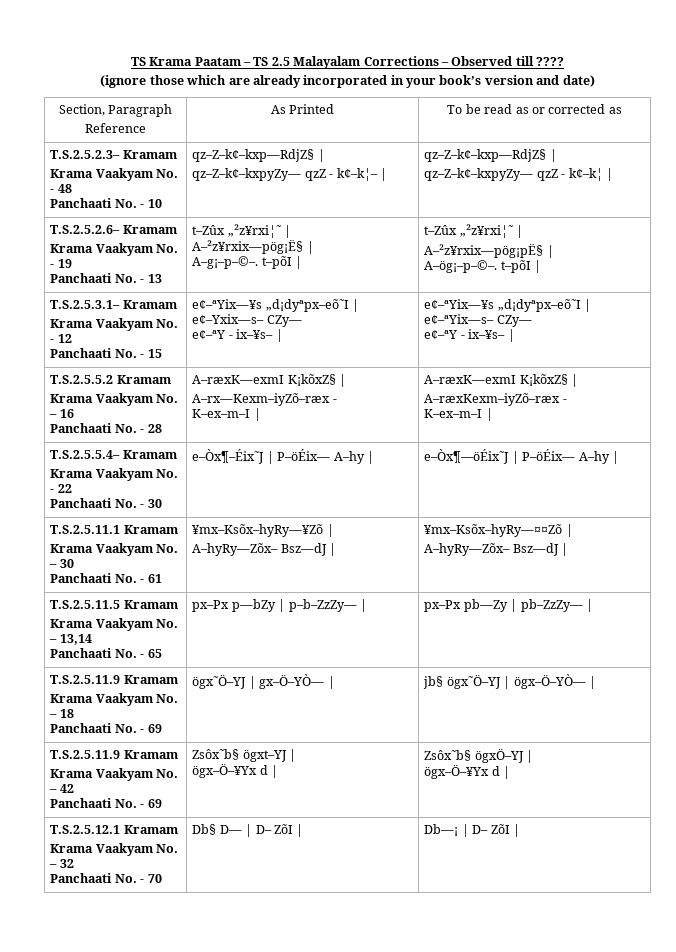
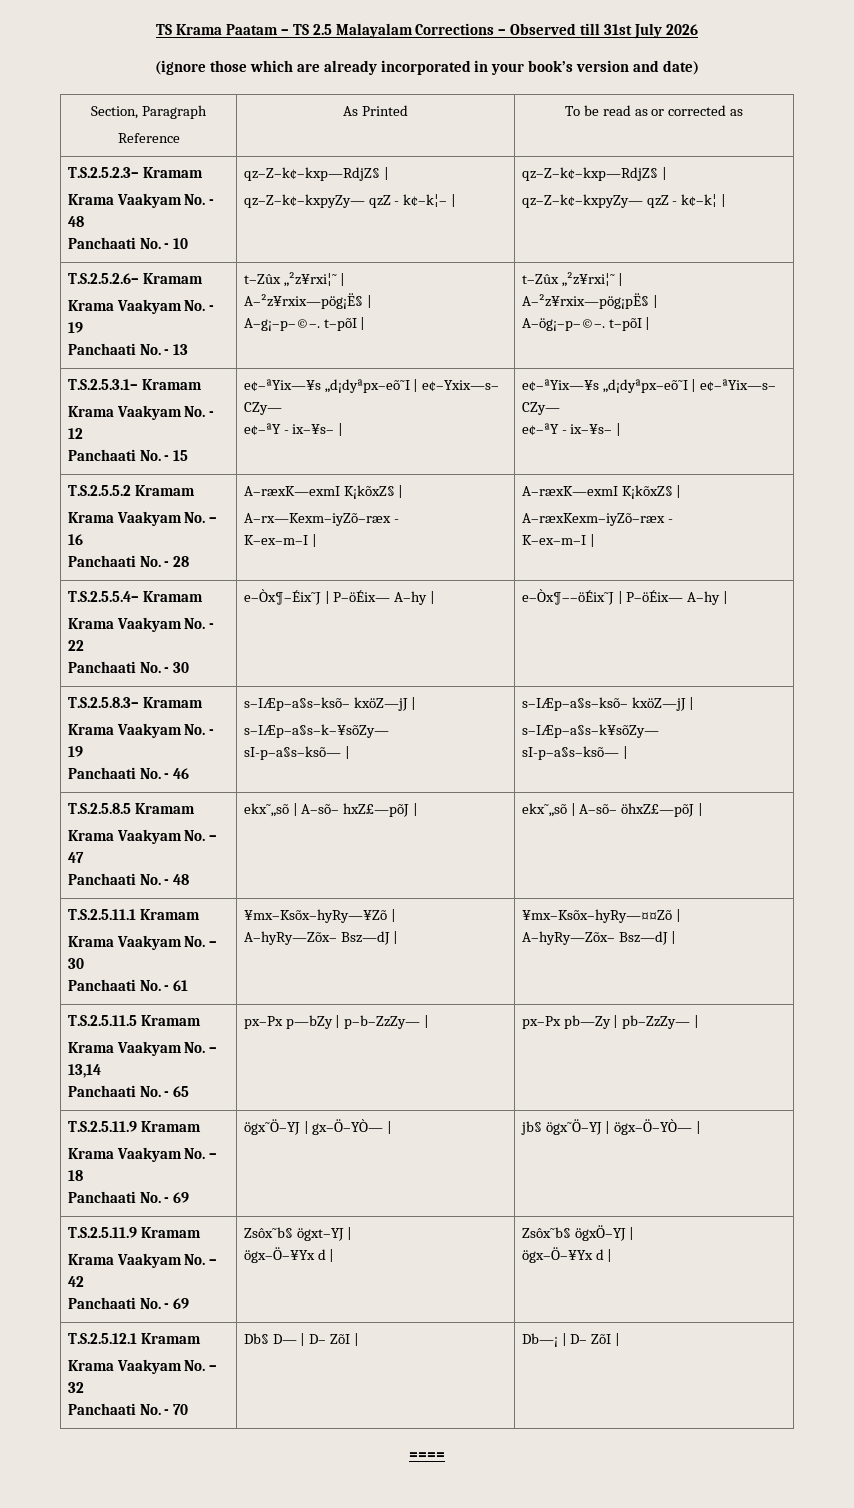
[536,57,565,66] ???? -> [604,23,698,39] 31st July 2026
(619, 457) none -> [67,697,203,708] [67,723,215,738] [67,746,83,757] [67,767,190,779] [243,697,417,711] [243,724,389,738] [243,746,350,760] [521,697,695,711] [521,724,659,738] [521,746,628,760] [67,803,195,814] [67,829,218,844] [67,852,84,863] [67,873,190,885] [243,803,419,817] [521,803,704,817] // T.S.2.5.8.3– Kramam // Krama Vaakyam No. - 19 // Panchaati No. - 46 | s–IÆp–a§s–ksõ– kxöZ—jJ | // s–IÆp–a§s–k–¥sõZy— // sI-p–a§s–ksõ— | | s–IÆp–a§s–ksõ– kxöZ—jJ | // s–IÆp–a§s–k¥sõZy— // sI-p–a§s–ksõ— | // T.S.2.5.8.5 Kramam // Krama Vaakyam No. – 47 // Panchaati No. - 48 | ekx˜„sõ | A–sõ– hxZ£—põJ | | ekx˜„sõ | A–sõ– öhxZ£—põJ |
(520, 830) none -> [409,1452,445,1459] // ====

